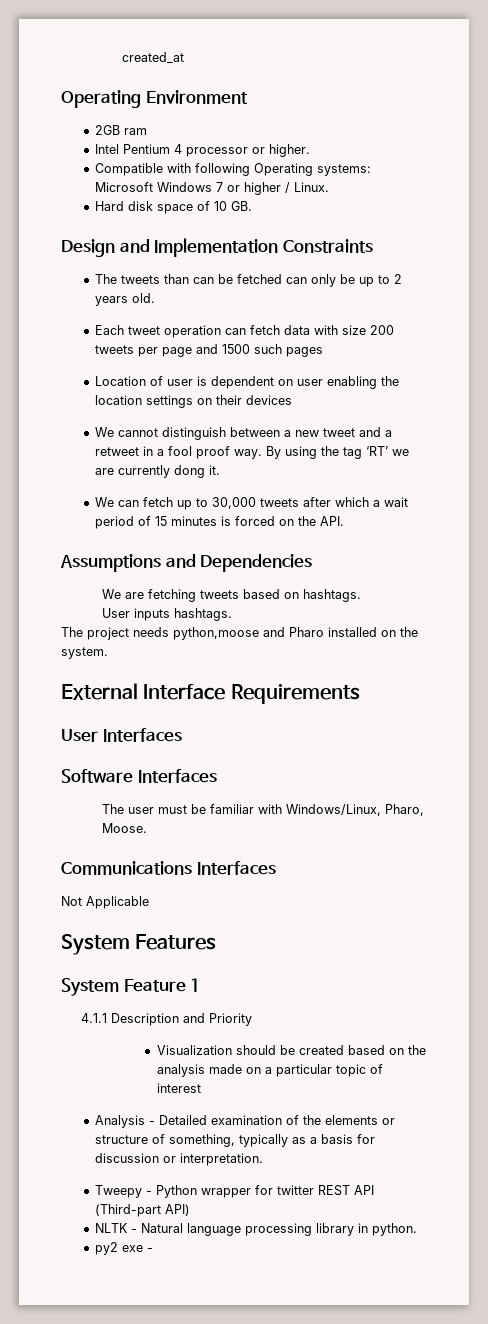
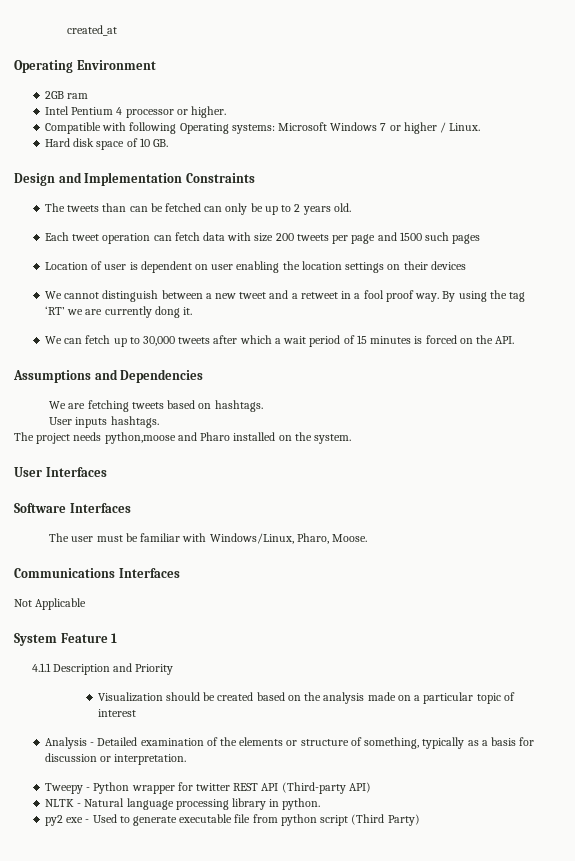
[61,683,360,704] // External Interface Requirements -> (352, 439) none
[61,934,217,955] // System Features -> (87, 604) none
[95,1204,162,1217] (Third-part -> [281,782,346,794] (Third-party
(154, 1250) none -> [92,814,420,826] Used to generate executable file from python script (Third Party)

